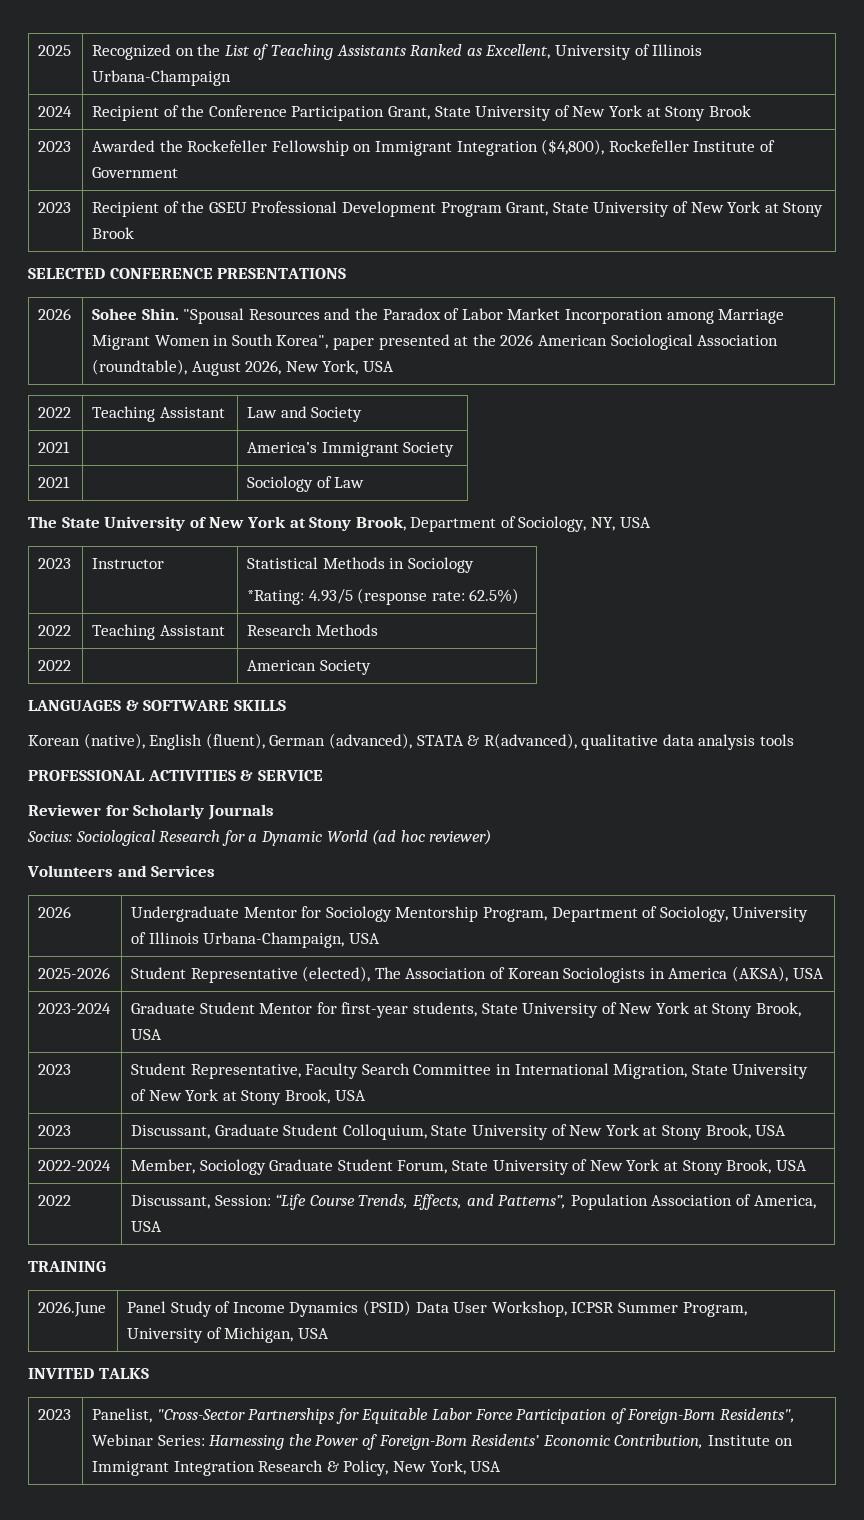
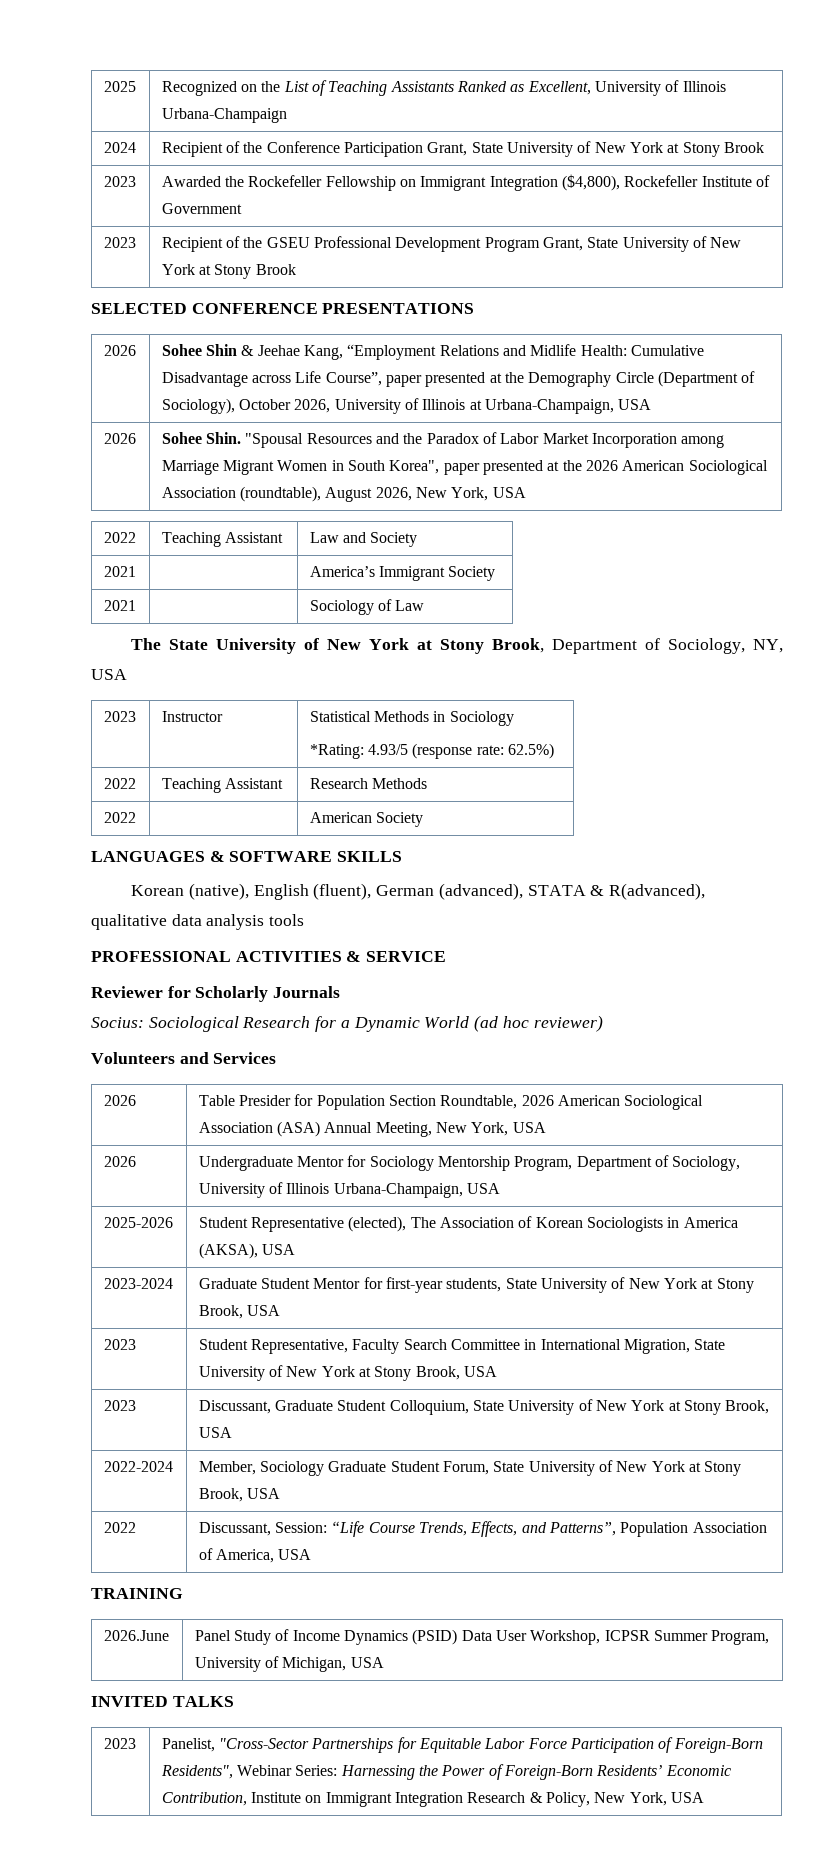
(347, 273) none -> [103,345,136,356] [161,344,704,360] [161,371,756,387] [161,398,652,414] // 2026 | Sohee Shin & Jeehae Kang, “Employment Relations and Midlife Health: Cumulative Disadvantage across Life Course”, paper presented at the Demography Circle (Department of Sociology), October 2026, University of Illinois at Urbana-Champaign, USA
(216, 871) none -> [103,1095,136,1106] [198,1094,704,1110] [198,1121,546,1137] // 2026 | Table Presider for Population Section Roundtable, 2026 American Sociological Association (ASA) Annual Meeting, New York, USA

